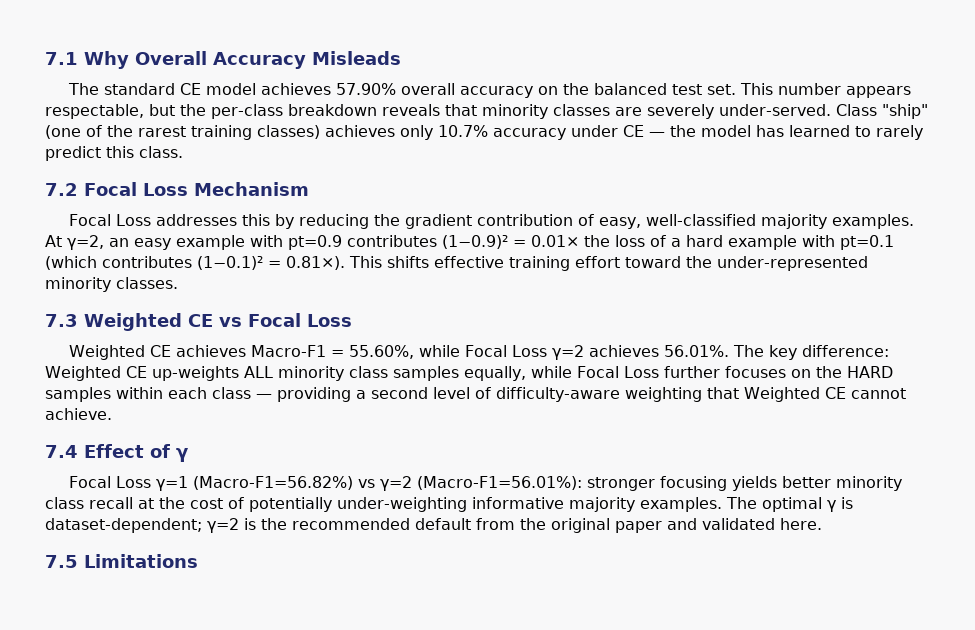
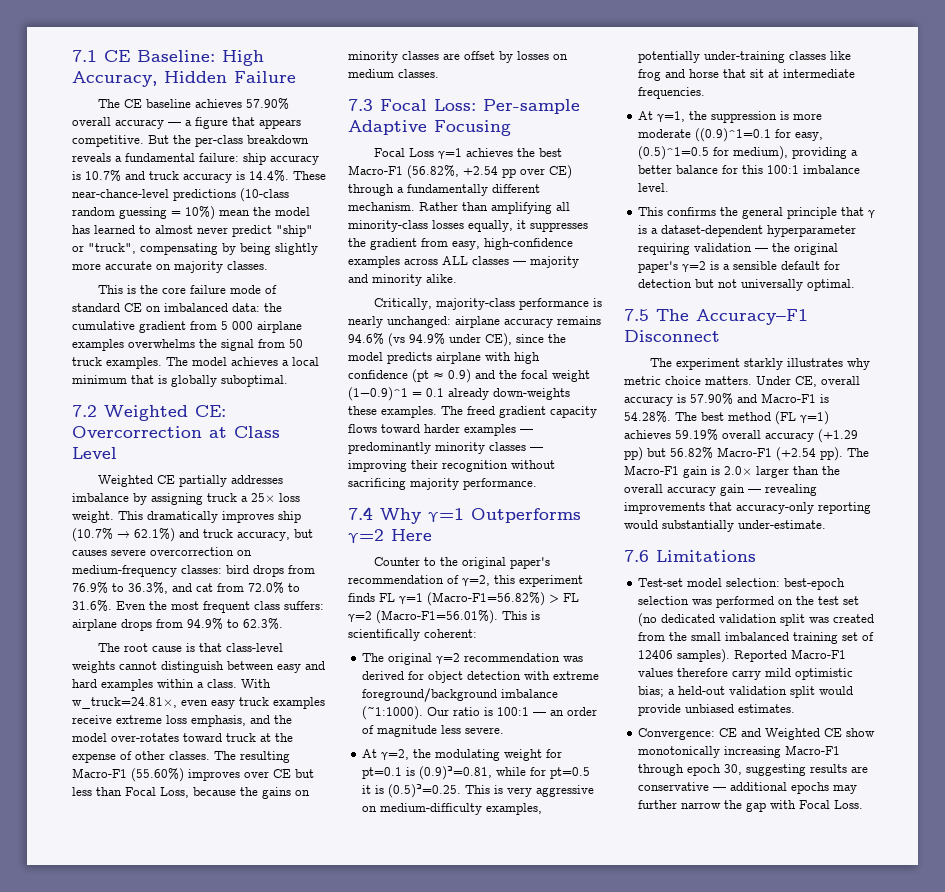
[84,51,401,69] [68,83,912,98] [45,104,928,119] [45,125,665,140] Why Overall Accuracy Misleads // The standard CE model achieves 57.90% overall accuracy on the balanced test set. This number appears respectable, but the per-class breakdown reveals that minority classes are severely under-served. Class "ship" (one of the rarest training classes) achieves only 10.7% accuracy under CE — -> [104,50,264,66] [72,71,296,87] [97,98,289,110] [72,117,301,129] [72,135,309,147] [72,153,319,165] [72,170,326,183] [72,188,289,202] [72,206,250,220] CE Baseline: High Accuracy, Hidden Failure // The CE baseline achieves 57.90% overall accuracy — a figure that appears competitive. But the per-class breakdown reveals a fundamental failure: ship accuracy is 10.7% and truck accuracy is 14.4%. These near-chance-level predictions (10-class random guessing = 10%) mean
[876,125,923,140] [45,146,183,161] [45,182,309,196] [69,214,915,229] [45,235,894,250] [45,256,868,271] [45,277,178,292] [45,313,352,331] [69,345,890,360] [45,366,893,381] [45,387,906,402] [45,408,112,420] [45,444,188,462] [69,476,903,491] [45,497,853,512] [45,518,822,533] [45,554,198,568] rarely predict this class. // 7.2 Focal Loss Mechanism // Focal Loss addresses this by reducing the gradient contribution of easy, well-classified majority examples. At γ=2, an easy example with pt=0.9 contributes (1−0.9)² = 0.01× the loss of a hard example with pt=0.1 (which contributes (1−0.1)² = 0.81×). This shifts effective training effort toward the under-represented minority classes. // 7.3 Weighted CE vs Focal Loss // Weighted CE achieves Macro-F1 = 55.60%, while Focal Loss γ=2 achieves 56.01%. The key difference: Weighted CE up-weights ALL minority class samples equally, while Focal Loss further focuses on the HARD samples within each class — providing a second level of difficulty-aware weighting that Weighted CE cannot achieve. // 7.4 Effect of γ // Focal Loss γ=1 (Macro-F1=56.82%) vs γ=2 (Macro-F1=56.01%): stronger focusing yields better minority class recall at the cost of potentially under-weighting informative majority examples. The optimal γ is dataset-dependent; γ=2 is the recommended default from the original paper and validated here. // 7.5 Limitations -> [155,225,313,237] [72,243,318,255] [72,261,268,273] [97,285,277,294] [72,303,282,312] [72,321,302,333] [72,339,303,351] [72,357,319,369] [72,375,288,387] [72,405,226,421] [72,426,280,438] [72,447,117,459] [97,475,283,487] [72,493,300,505] [72,511,301,523] [72,528,313,542] [72,547,252,556] [72,565,315,577] [72,582,300,594] [72,600,324,613] [72,618,283,631] [97,643,283,652] [72,661,325,673] [72,679,271,691] [72,697,325,709] [72,715,292,727] [72,733,293,742] [72,751,290,763] [72,768,314,782] [72,787,310,799] [348,51,568,63] [348,69,439,78] [348,99,580,114] [348,120,511,136] [373,148,562,160] [348,165,572,179] [348,184,540,196] [348,202,570,214] [348,220,588,232] [348,238,573,250] [348,256,579,268] [348,274,457,286] [373,298,602,310] [348,316,601,328] [348,333,566,347] [348,352,540,364] [348,369,590,383] [348,387,570,401] [348,406,597,418] [348,424,533,436] [348,442,543,454] [348,460,555,472] [348,478,537,490] [348,507,581,524] [348,529,432,544] [373,557,550,569] [348,575,583,587] [348,592,579,606] [348,610,540,624] [348,629,477,641] [362,653,584,665] [362,671,600,683] [362,688,559,702] [362,706,598,720] [362,725,505,737] [362,749,563,761] [362,766,591,780] [362,784,595,798] [362,803,543,815] [638,51,852,63] [638,69,856,81] [638,87,706,99] [638,111,823,123] [638,128,824,142] [638,146,859,160] [638,165,861,174] [638,183,670,192] [638,207,876,219] [638,225,857,237] [638,243,839,255] [638,261,841,273] [638,279,856,291] [624,309,808,325] [624,330,720,342] [649,358,870,370] [624,376,860,387] [624,393,829,406] [624,411,829,425] [624,429,858,443] [624,447,869,461] [624,465,840,478] [624,484,817,496] [624,502,871,514] [624,520,826,532] [624,550,756,562] [638,578,846,590] [638,596,860,608] [638,613,875,627] [638,632,875,644] [638,649,847,663] [638,668,854,680] [638,686,854,698] [638,704,796,716] [638,728,876,740] [638,745,841,758] [638,764,869,776] [638,782,858,794] [638,800,864,812] almost never predict "ship" or "truck", compensating by being slightly more accurate on majority classes. // This is the core failure mode of standard CE on imbalanced data: the cumulative gradient from 5 000 airplane examples overwhelms the signal from 50 truck examples. The model achieves a local minimum that is globally suboptimal. // 7.2 Weighted CE: Overcorrection at Class Level // Weighted CE partially addresses imbalance by assigning truck a 25× loss weight. This dramatically improves ship (10.7% → 62.1%) and truck accuracy, but causes severe overcorrection on medium-frequency classes: bird drops from 76.9% to 36.3%, and cat from 72.0% to 31.6%. Even the most frequent class suffers: airplane drops from 94.9% to 62.3%. // The root cause is that class-level weights cannot distinguish between easy and hard examples within a class. With w_truck=24.81×, even easy truck examples receive extreme loss emphasis, and the model over-rotates toward truck at the expense of other classes. The resulting Macro-F1 (55.60%) improves over CE but less than Focal Loss, because the gains on minority classes are offset by losses on medium classes. // 7.3 Focal Loss: Per-sample Adaptive Focusing // Focal Loss γ=1 achieves the best Macro-F1 (56.82%, +2.54 pp over CE) through a fundamentally different mechanism. Rather than amplifying all minority-class losses equally, it suppresses the gradient from easy, high-confidence examples across ALL classes — majority and minority alike. // Critically, majority-class performance is nearly unchanged: airplane accuracy remains 94.6% (vs 94.9% under CE), since the model predicts airplane with high confidence (pt ≈ 0.9) and the focal weight (1−0.9)^1 = 0.1 already down-weights these examples. The freed gradient capacity flows toward harder examples — predominantly minority classes — improving their recognition without sacrificing majority performance. // 7.4 Why γ=1 Outperforms γ=2 Here // Counter to the original paper's recommendation of γ=2, this experiment finds FL γ=1 (Macro-F1=56.82%) > FL γ=2 (Macro-F1=56.01%). This is scientifically coherent: // The original γ=2 recommendation was derived for object detection with extreme foreground/background imbalance (~1:1000). Our ratio is 100:1 — an order of magnitude less severe. // At γ=2, the modulating weight for pt=0.1 is (0.9)²=0.81, while for pt=0.5 it is (0.5)²=0.25. This is very aggressive on medium-difficulty examples, potentially under-training classes like frog and horse that sit at intermediate frequencies. // At γ=1, the suppression is more moderate ((0.9)^1=0.1 for easy, (0.5)^1=0.5 for medium), providing a better balance for this 100:1 imbalance level. // This confirms the general principle that γ is a dataset-dependent hyperparameter requiring validation — the original paper's γ=2 is a sensible default for detection but not universally optimal. // 7.5 The Accuracy–F1 Disconnect // The experiment starkly illustrates why metric choice matters. Under CE, overall accuracy is 57.90% and Macro-F1 is 54.28%. The best method (FL γ=1) achieves 59.19% overall accuracy (+1.29 pp) but 56.82% Macro-F1 (+2.54 pp). The Macro-F1 gain is 2.0× larger than the overall accuracy gain — revealing improvements that accuracy-only reporting would substantially under-estimate. // 7.6 Limitations // Test-set model selection: best-epoch selection was performed on the test set (no dedicated validation split was created from the small imbalanced training set of 12406 samples). Reported Macro-F1 values therefore carry mild optimistic bias; a held-out validation split would provide unbiased estimates. // Convergence: CE and Weighted CE show monotonically increasing Macro-F1 through epoch 30, suggesting results are conservative — additional epochs may further narrow the gap with Focal Loss.

